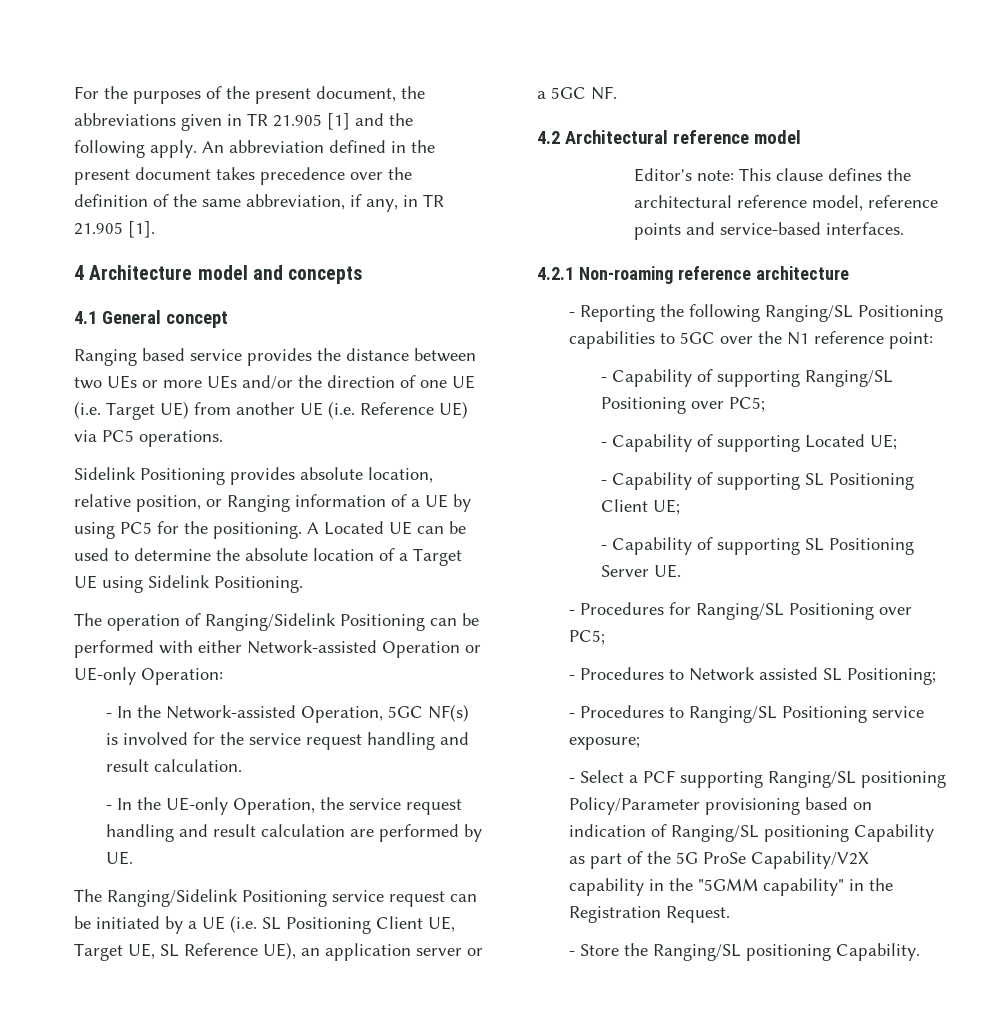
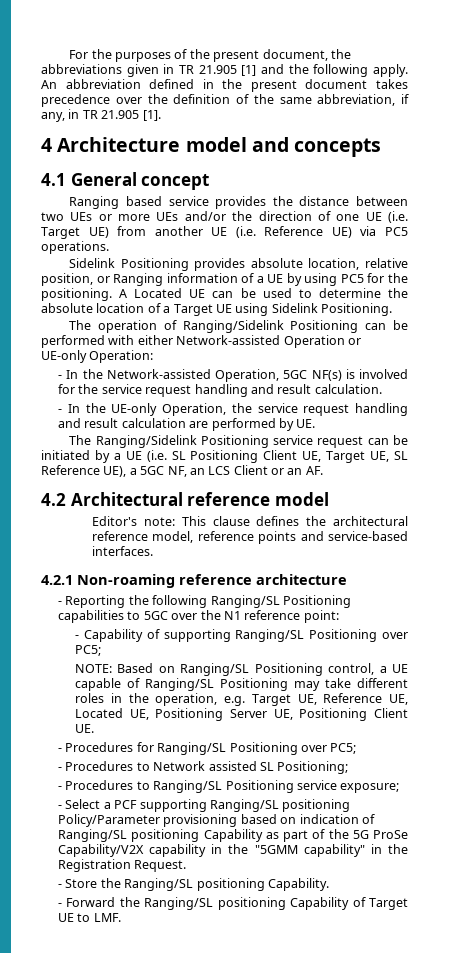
[301,943,483,961] [537,86,617,100] an application server or a 5GC NF. -> [129,465,323,477] a 5GC NF, an LCS Client or an AF.
[601,434,898,452] [601,472,915,490] [601,499,681,515] [601,537,915,555] [601,565,650,577] - Capability of supporting Located UE; // - Capability of supporting SL Positioning Client UE; // - Capability of supporting SL Positioning Server -> [75,663,408,676] [75,678,408,691] [75,693,408,706] [75,708,408,721] NOTE: Based on Ranging/SL Positioning control, a UE capable of Ranging/SL Positioning may take different roles in the operation, e.g. Target UE, Reference UE, Located UE, Positioning Server UE, Positioning Client
(921, 952) none -> [58,897,408,910] [58,913,121,922] // - Forward the Ranging/SL positioning Capability of Target UE to LMF.

